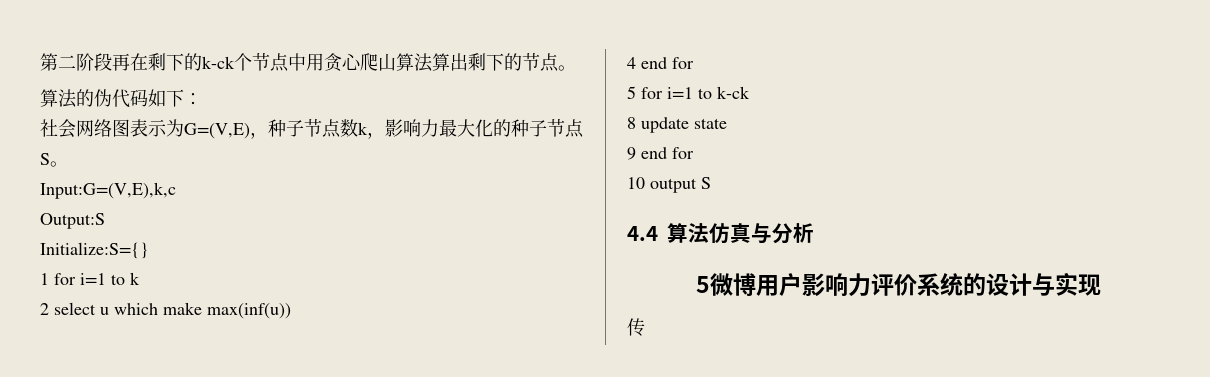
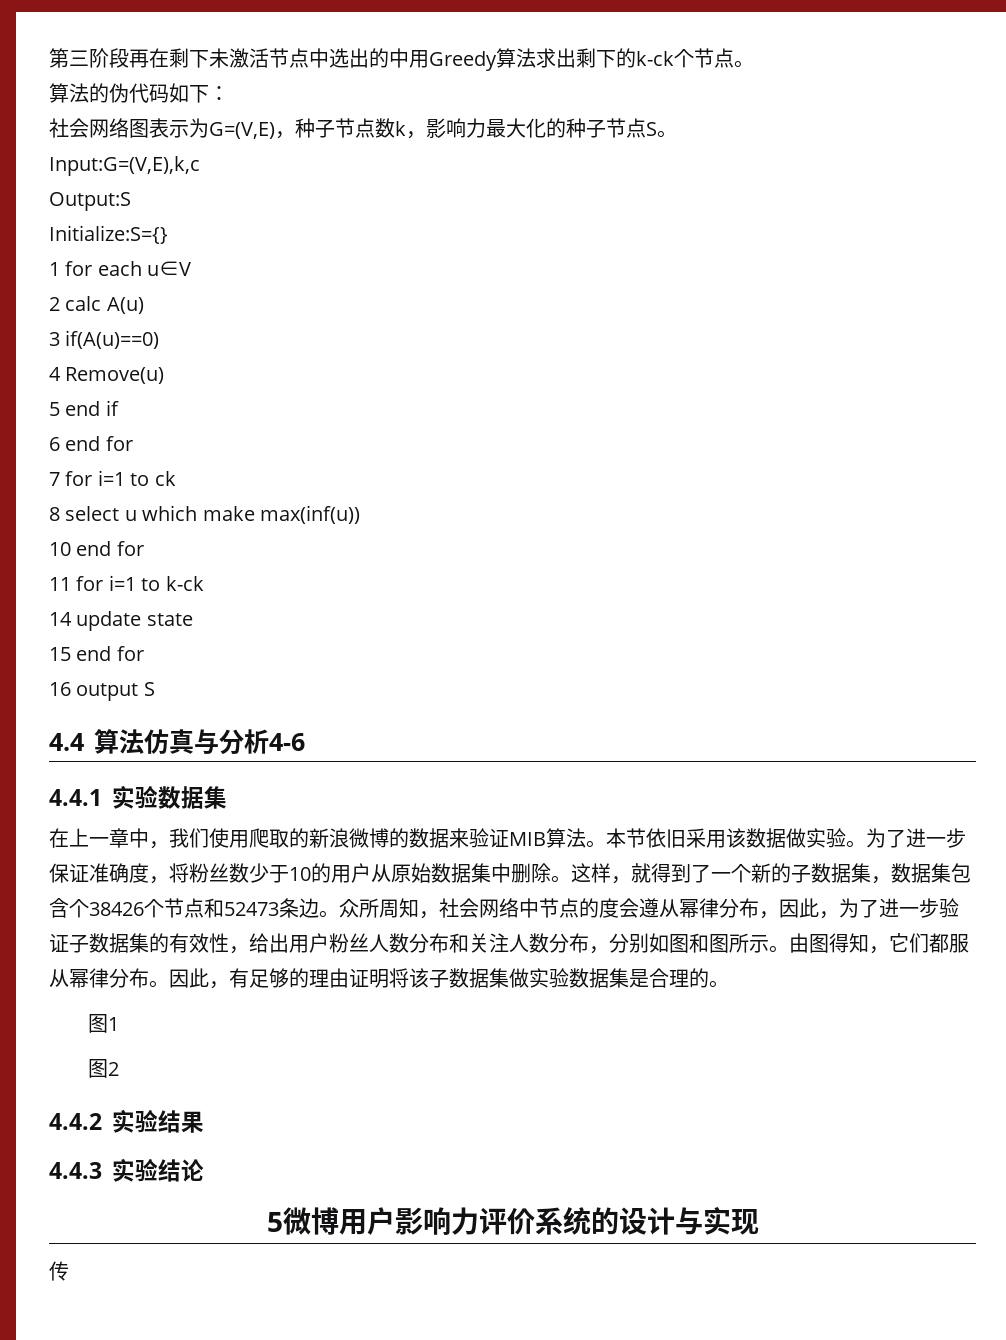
[58,55,76,69] 二 -> [69,50,89,66] 三
[184,53,450,72] 的k-ck个节点中用贪心爬山算法算 -> [209,48,556,71] 未激活节点中选出的中用Greedy算法求
(522, 62) none -> [636,49,694,68] k-ck个
[80,272,140,285] [40,303,49,315] i=1 to k // 2 -> [97,261,192,276] [49,296,144,314] [49,330,160,349] [49,367,165,384] [49,400,119,416] [49,436,133,451] [49,470,176,486] [49,507,60,521] each u∈V // 2 calc A(u) // 3 if(A(u)==0) // 4 Remove(u) // 5 end if // 6 end for // 7 for i=1 to ck // 8
[627,57,694,69] [627,86,636,99] 4 end for // 5 -> [49,541,144,556] [49,577,71,591] 10 end for // 11
[627,117,636,129] 8 -> [49,612,72,626] 14
[627,147,694,160] [627,177,645,189] 9 end for // 10 -> [49,646,144,661] [49,682,71,696] 15 end for // 16
(814, 233) none -> [269,733,305,751] [49,785,227,809] [49,828,966,849] [49,863,971,884] [49,898,959,919] [49,933,969,954] [49,968,729,989] [88,1014,120,1033] [88,1059,120,1078] [49,1109,204,1133] [49,1158,204,1182] 4-6 // 4.4.1实验数据集 // 在上一章中，我们使用爬取的新浪微博的数据来验证MIB算法。本节依旧采用该数据做实验。为了进一步保证准确度，将粉丝数少于10的用户从原始数据集中删除。这样，就得到了一个新的子数据集，数据集包含个38426个节点和52473条边。众所周知，社会网络中节点的度会遵从幂律分布，因此，为了进一步验证子数据集的有效性，给出用户粉丝人数分布和关注人数分布，分别如图和图所示。由图得知，它们都服从幂律分布。因此，有足够的理由证明将该子数据集做实验数据集是合理的。 // 图1 // 图2 // 4.4.2实验结果 // 4.4.3实验结论

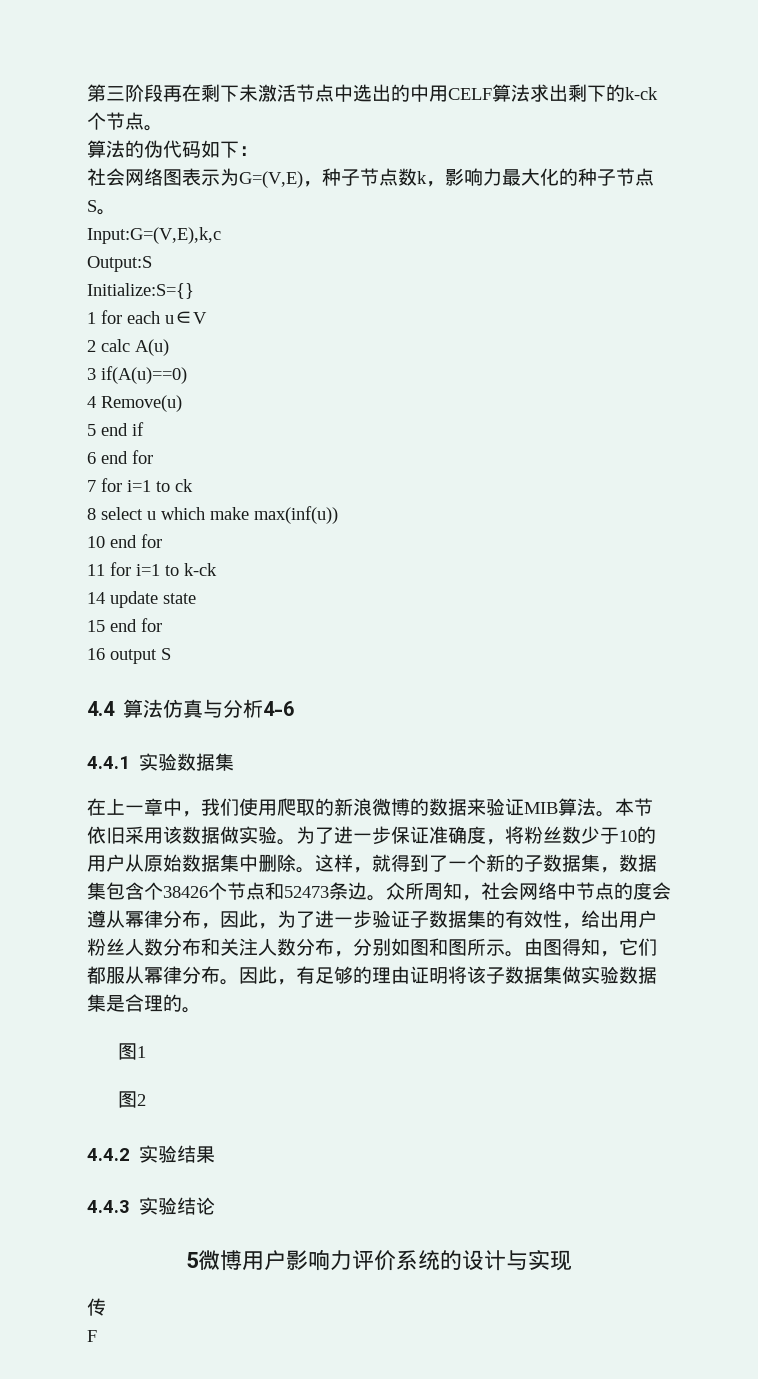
[429,51,497,71] Greedy -> [448,88,492,100] CELF
(69, 1271) none -> [87,1330,97,1342] // F

